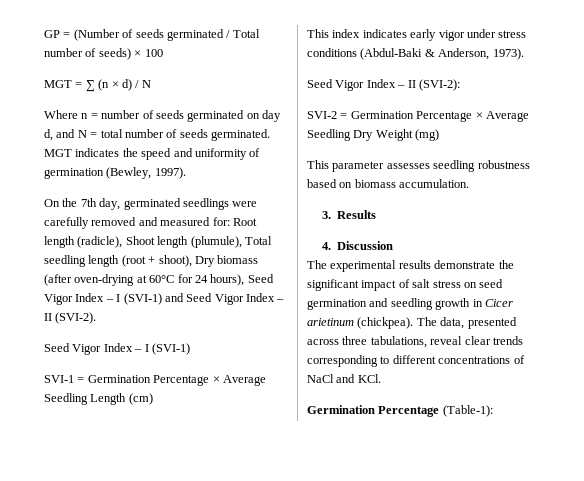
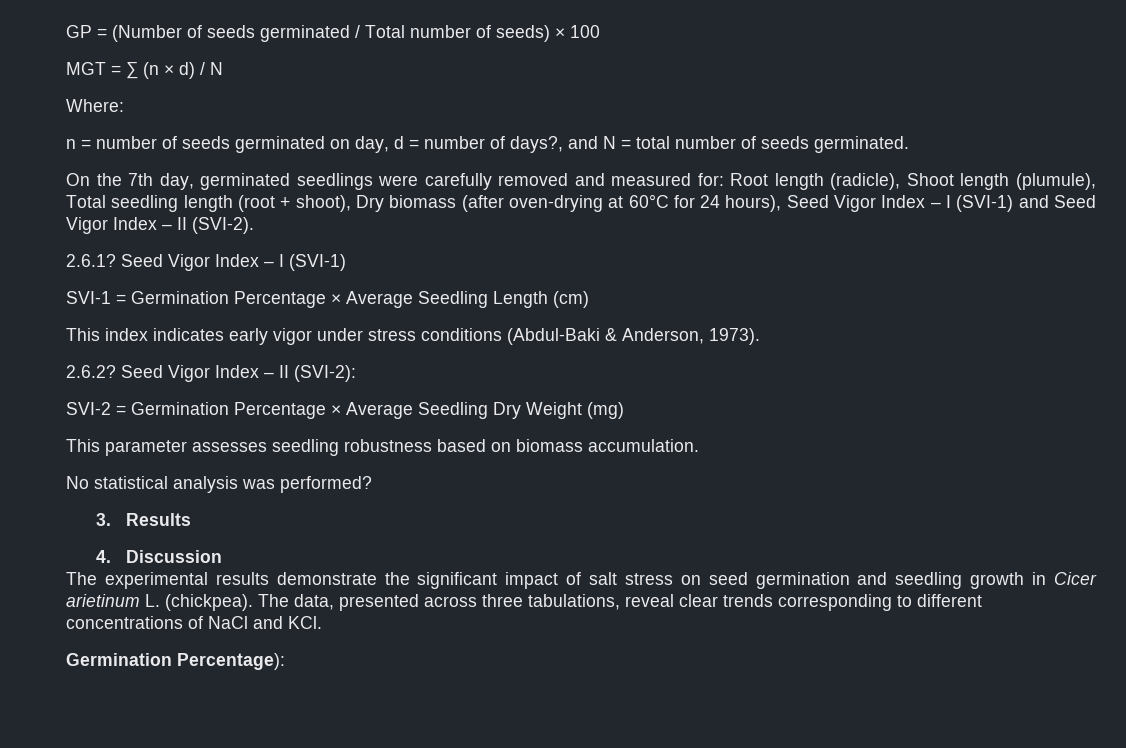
[44,110,78,119] Where -> [66,99,124,112] Where: //
[262,110,281,122] [44,129,53,141] day d, -> [355,136,563,153] day, d = number of days?,
[44,148,261,160] [44,167,186,179] MGT indicates the speed and uniformity of germination (Bewley, 1997). -> (909, 144) none
(97, 318) none -> [66,254,116,267] 2.6.1?
(524, 54) none -> [66,365,116,378] 2.6.2?
(470, 183) none -> [66,476,372,493] // No statistical analysis was performed?
(354, 322) none -> [145,594,160,607] L.
[378,405,493,417] Percentage (Table-1): -> [177,653,285,670] Percentage):

